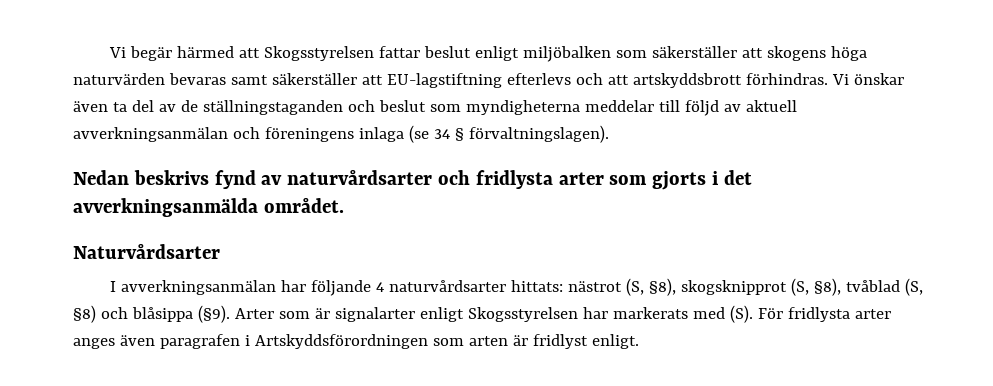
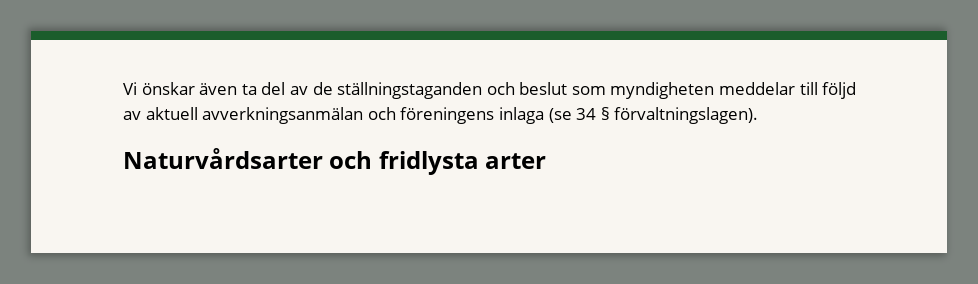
[109,46,868,62] [73,73,849,88] Vi begär härmed att Skogsstyrelsen fattar beslut enligt miljöbalken som säkerställer att skogens höga naturvärden bevaras samt säkerställer att EU-lagstiftning efterlevs och att artskyddsbrott förhindras. Vi -> [123,82,137,95] Vi
[465,100,580,115] myndigheterna -> [610,82,715,99] myndigheten
[73,169,752,190] [73,197,344,217] [73,243,220,259] [110,278,924,296] [73,305,891,323] [73,334,639,349] Nedan beskrivs fynd av naturvårdsarter och fridlysta arter som gjorts i det avverkningsanmälda området. // Naturvårdsarter // I avverkningsanmälan har följande 4 naturvårdsarter hittats: nästrot (S, §8), skogsknipprot (S, §8), tvåblad (S, §8) och blåsippa (§9). Arter som är signalarter enligt Skogsstyrelsen har markerats med (S). För fridlysta arter anges även paragrafen i Artskyddsförordningen som arten är fridlyst enligt. -> [123,148,547,175] Naturvårdsarter och fridlysta arter

